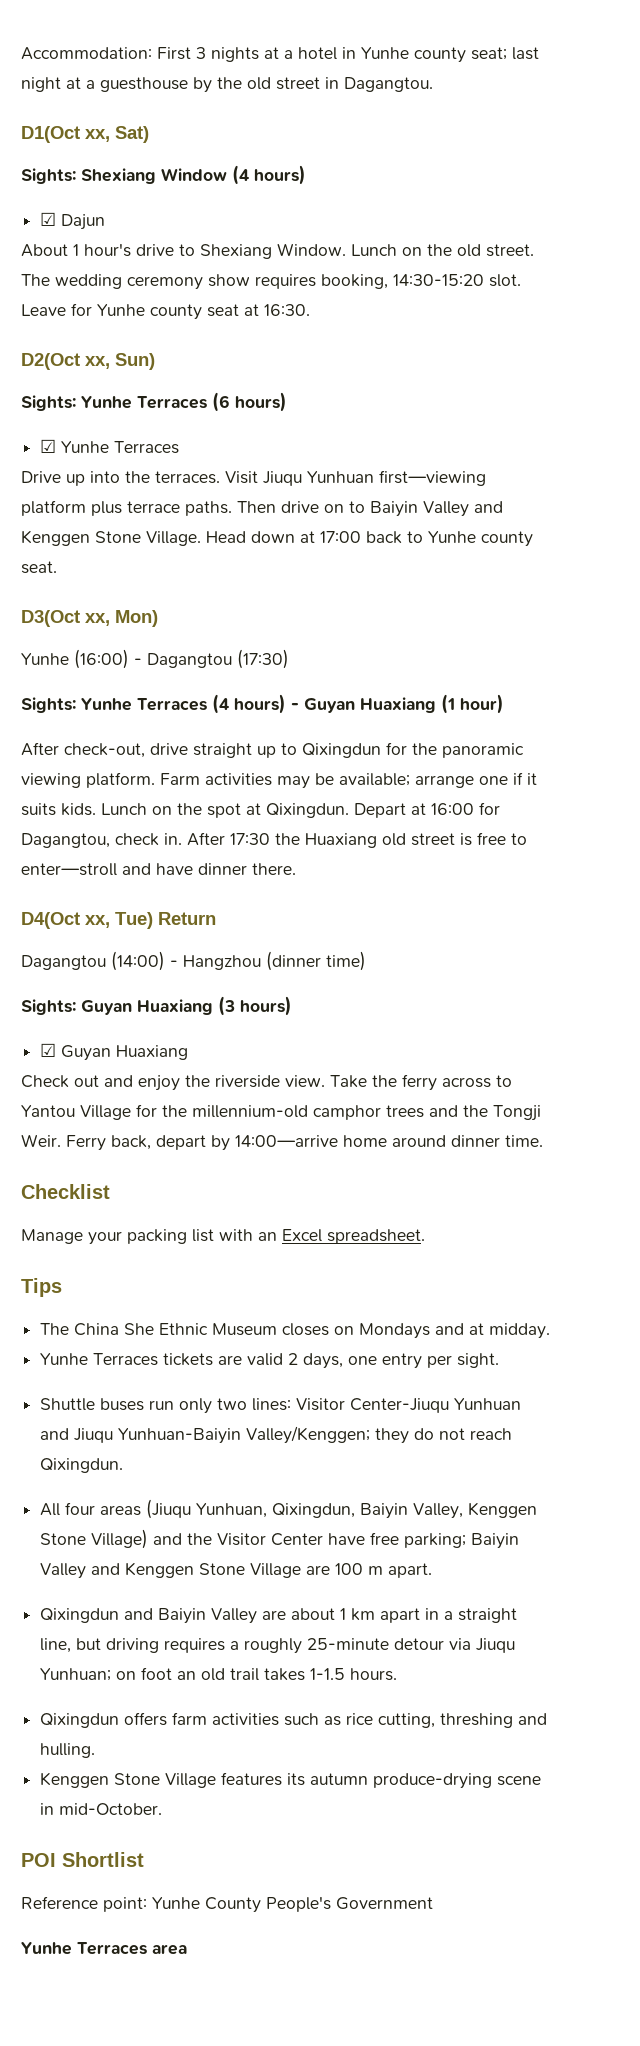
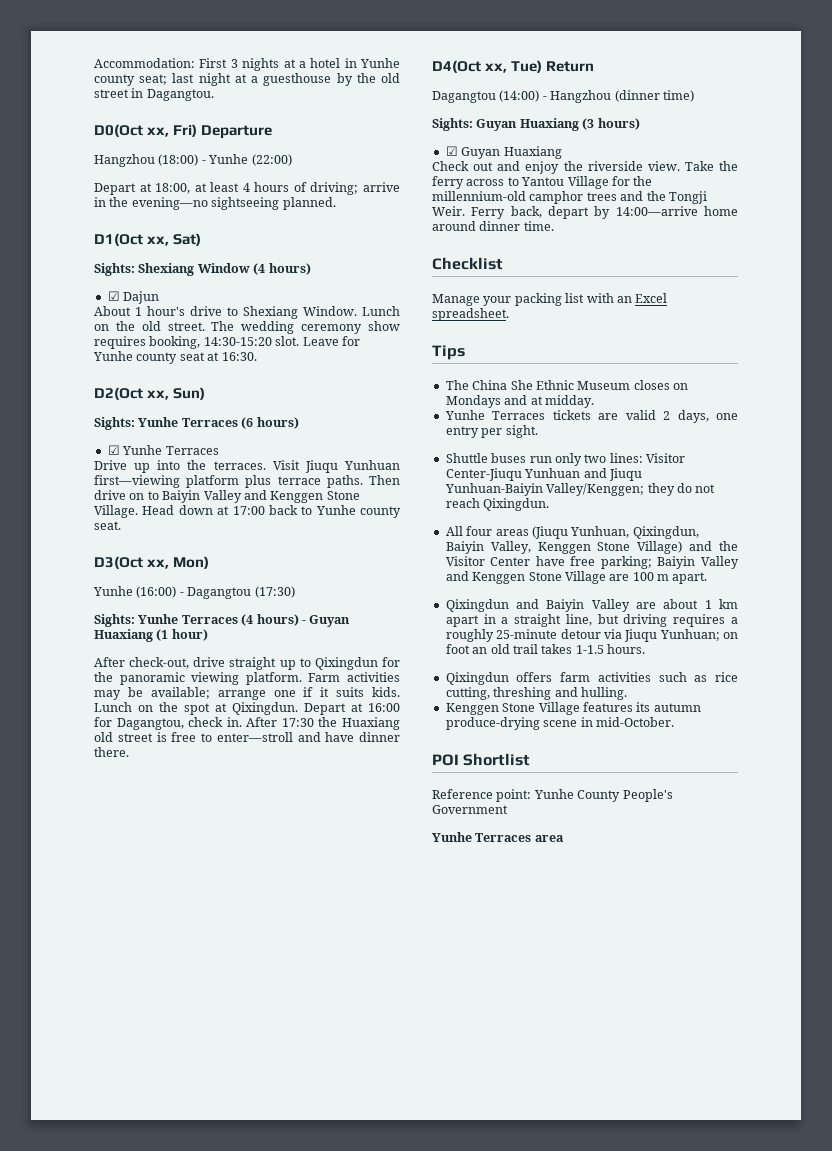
(433, 84) none -> [94,124,273,139] [94,154,292,167] [94,182,400,195] [94,197,336,210] // D0(Oct xx, Fri) Departure // Hangzhou (18:00) - Yunhe (22:00) // Depart at 18:00, at least 4 hours of driving; arrive in the evening—no sightseeing planned.

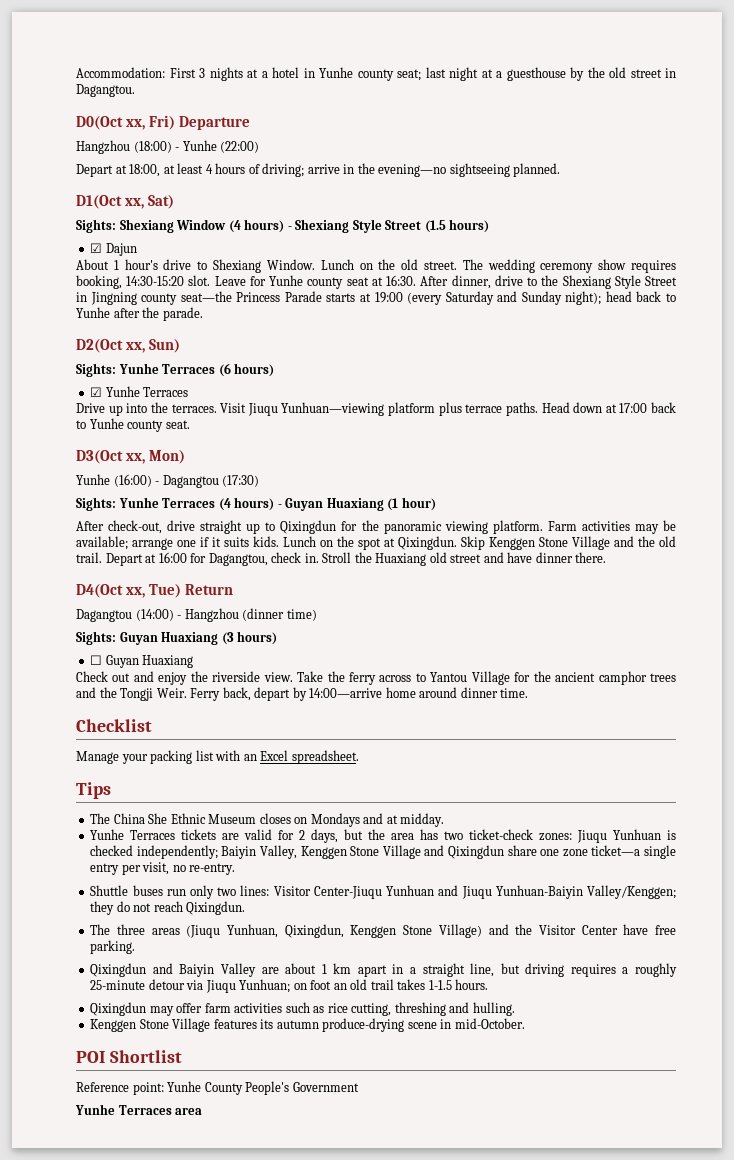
(311, 269) none -> [287,219,490,233] - Shexiang Style Street (1.5 hours)
(257, 356) none -> [420,275,678,289] [76,291,676,305] [76,307,203,321] After dinner, drive to the Shexiang Style Street in Jingning county seat—the Princess Parade starts at 19:00 (every Saturday and Sunday night); head back to Yunhe after the parade.
[344,460,400,470] [94,475,180,488] Yunhuan first—viewing -> [281,402,385,416] Yunhuan—viewing
[368,475,400,485] [94,490,360,503] [94,505,138,518] Then drive on to Baiyin Valley and Kenggen Stone Village. -> (538, 409) none
(298, 708) none -> [461,536,676,550] [76,552,102,563] Skip Kenggen Stone Village and the old trail.
[246,717,314,727] After 17:30 -> [322,552,352,563] Stroll
[156,732,293,742] is free to enter—stroll -> (482, 558) none
[445,146,458,156] ☑ -> [90,655,103,665] ☐
[432,191,526,201] millennium-old -> [555,672,596,682] ancient
(656, 415) none -> [278,830,295,840] for
[716,413,738,420] [445,425,538,438] one entry per sight. -> [344,829,677,843] [90,845,677,859] [90,862,236,875] but the area has two ticket-check zones: Jiuqu Yunhuan is checked independently; Baiyin Valley, Kenggen Stone Village and Qixingdun share one zone ticket—a single entry per visit, no re-entry.
[445,526,493,536] All four -> [90,924,145,935] The three
[445,541,531,554] Baiyin Valley, -> (344, 931) none
[600,556,739,569] [445,571,708,584] parking; Baiyin Valley and Kenggen Stone Village are 100 m apart. -> [90,940,136,954] parking.
[516,672,553,682] offers -> [149,1003,203,1016] may offer

